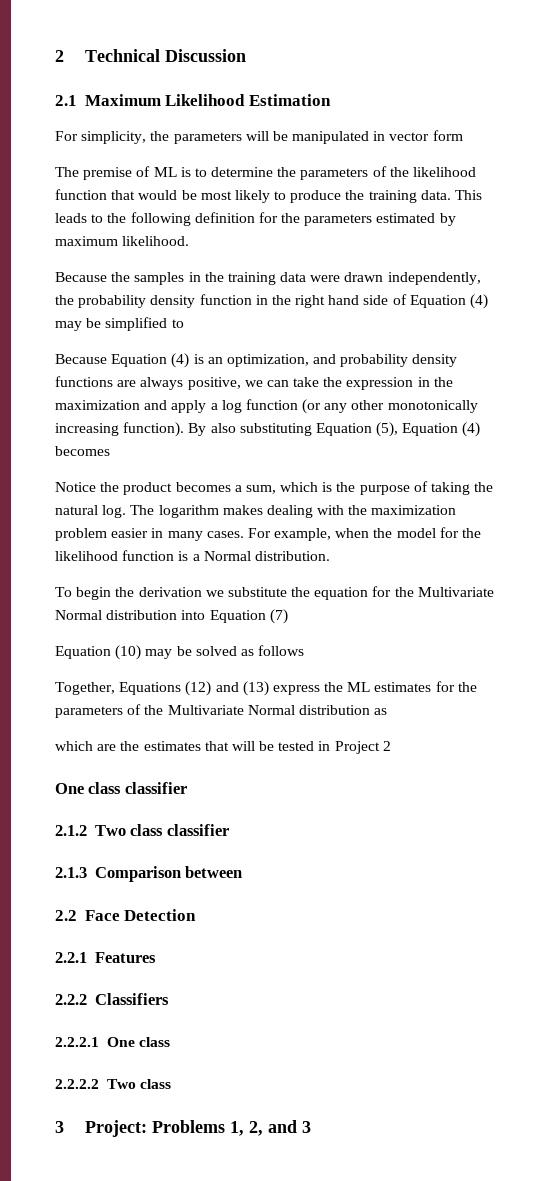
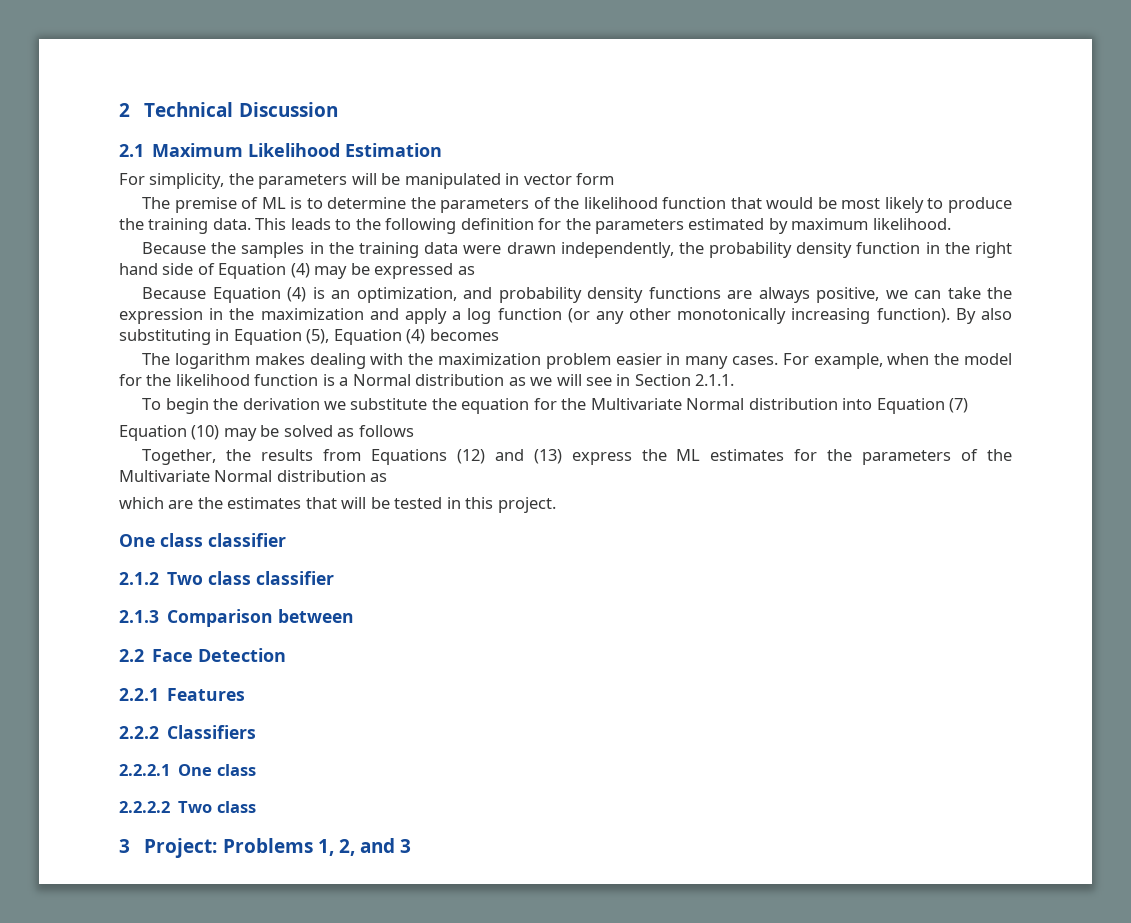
[105,317,184,331] simplified to -> [374,263,475,279] expressed as
(312, 429) none -> [215,329,230,341] in
[55,481,494,495] [55,505,127,518] Notice the product becomes a sum, which is the purpose of taking the natural log. -> (499, 335) none
[254,551,330,561] distribution. -> [415,374,735,386] distribution as we will see in Section 2.1.1.
(115, 688) none -> [226,449,361,461] the results from
[334,741,391,754] Project 2 -> [465,497,556,513] this project.

